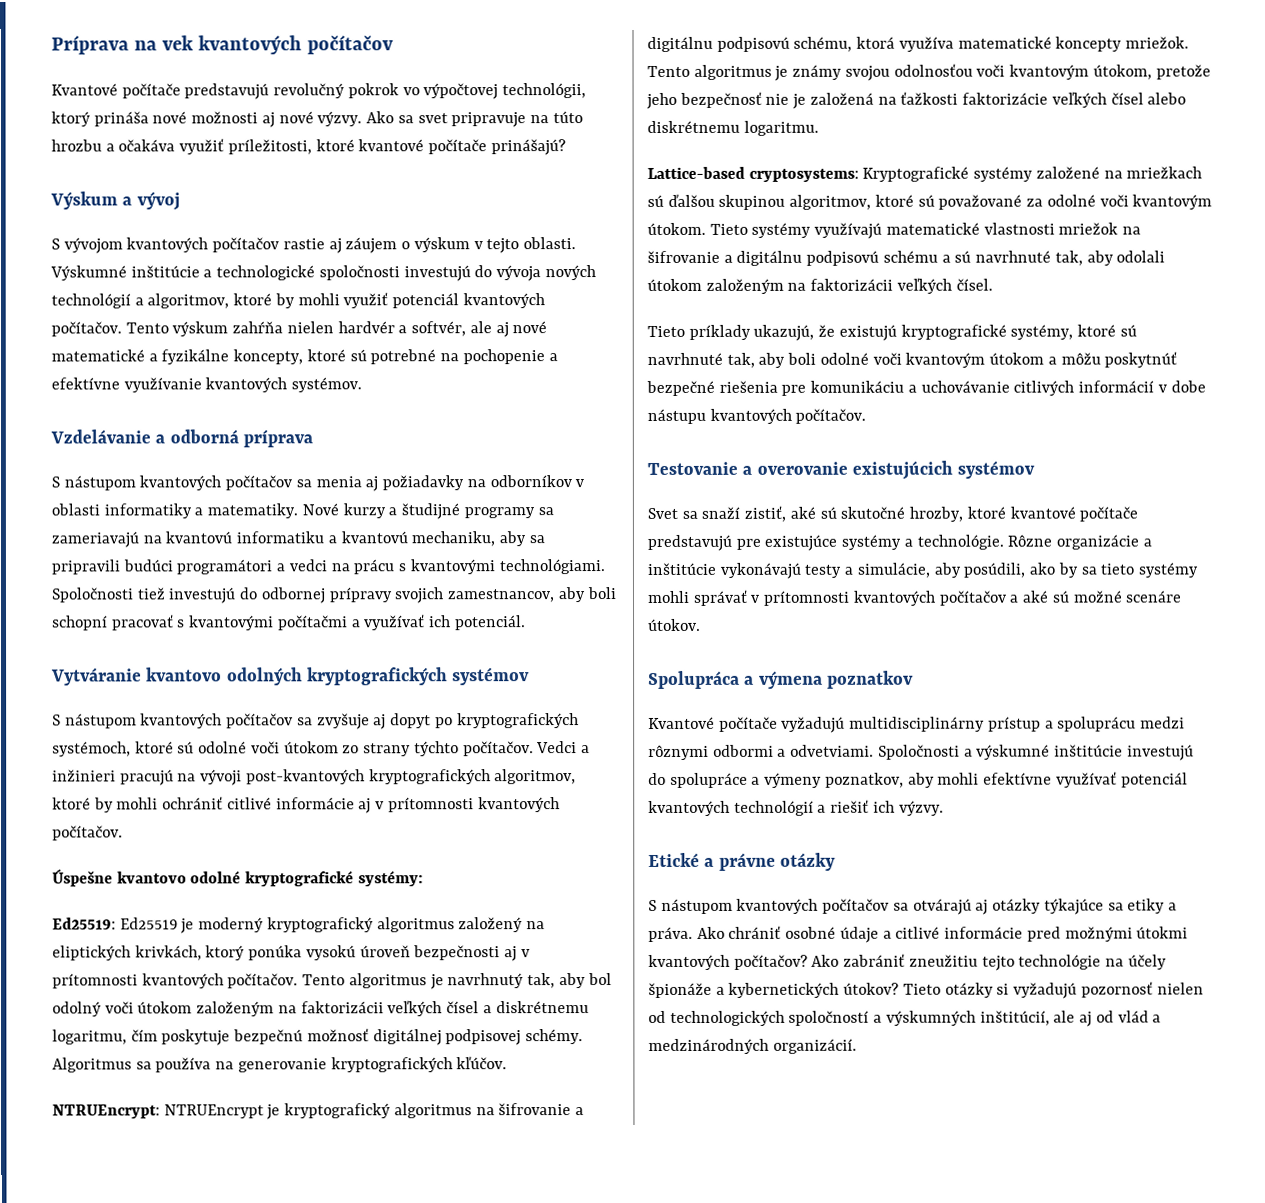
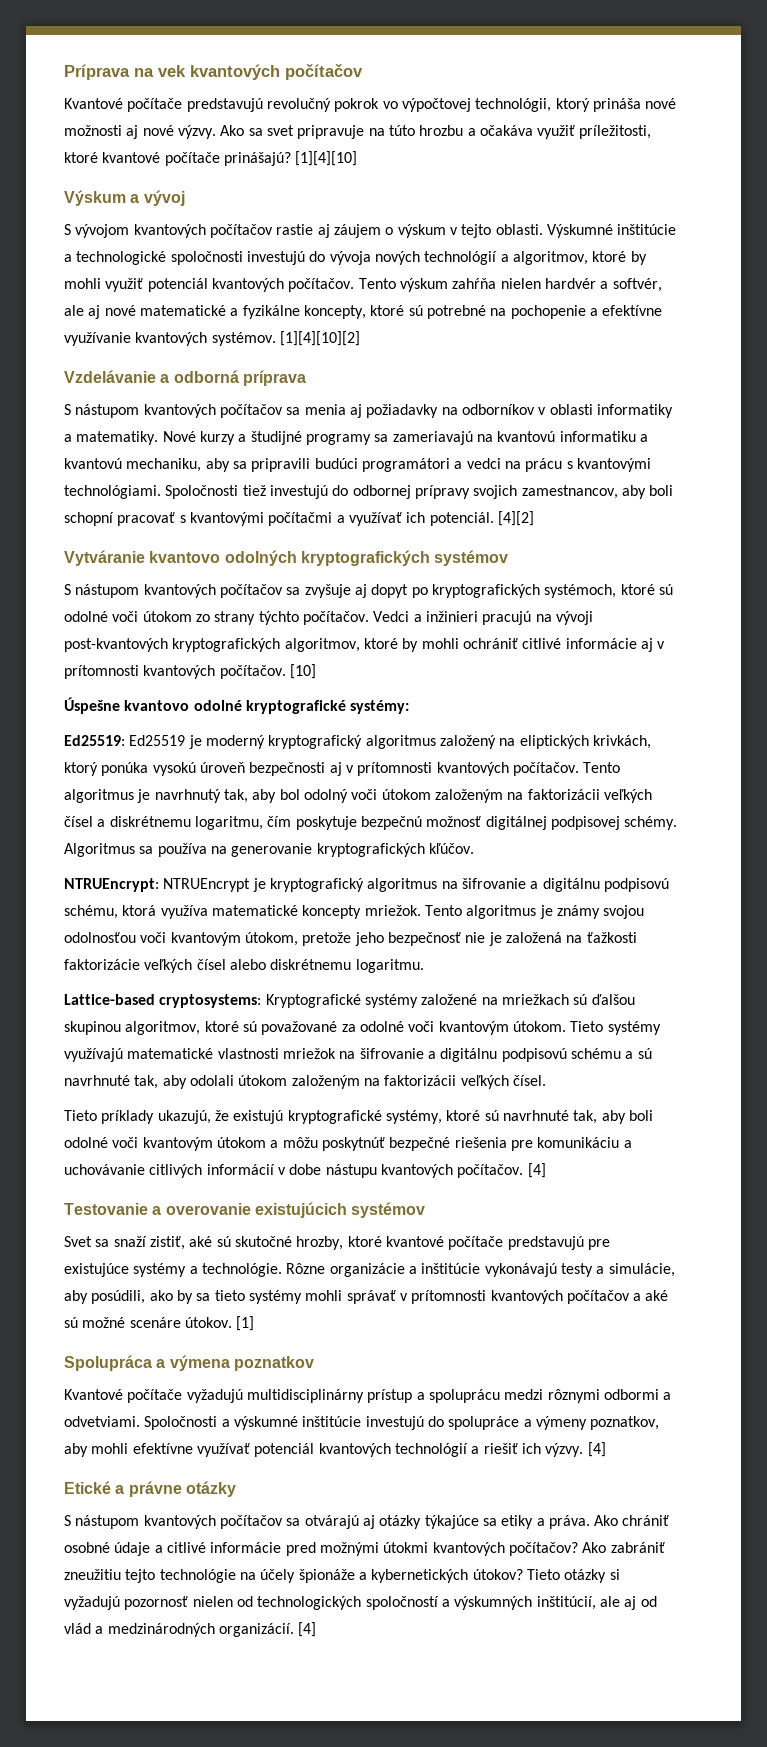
(566, 147) none -> [295,151,358,166] [1][4][10]
(363, 385) none -> [279,331,360,346] [1][4][10][2]
(526, 623) none -> [497,511,534,526] [4][2]
(123, 833) none -> [289,664,316,679] [10]
(867, 416) none -> [527,1163,546,1178] [4]
(701, 624) none -> [236,1316,255,1331] [1]
(944, 808) none -> [587,1442,606,1457] [4]
(857, 1046) none -> [298,1622,317,1637] [4]

